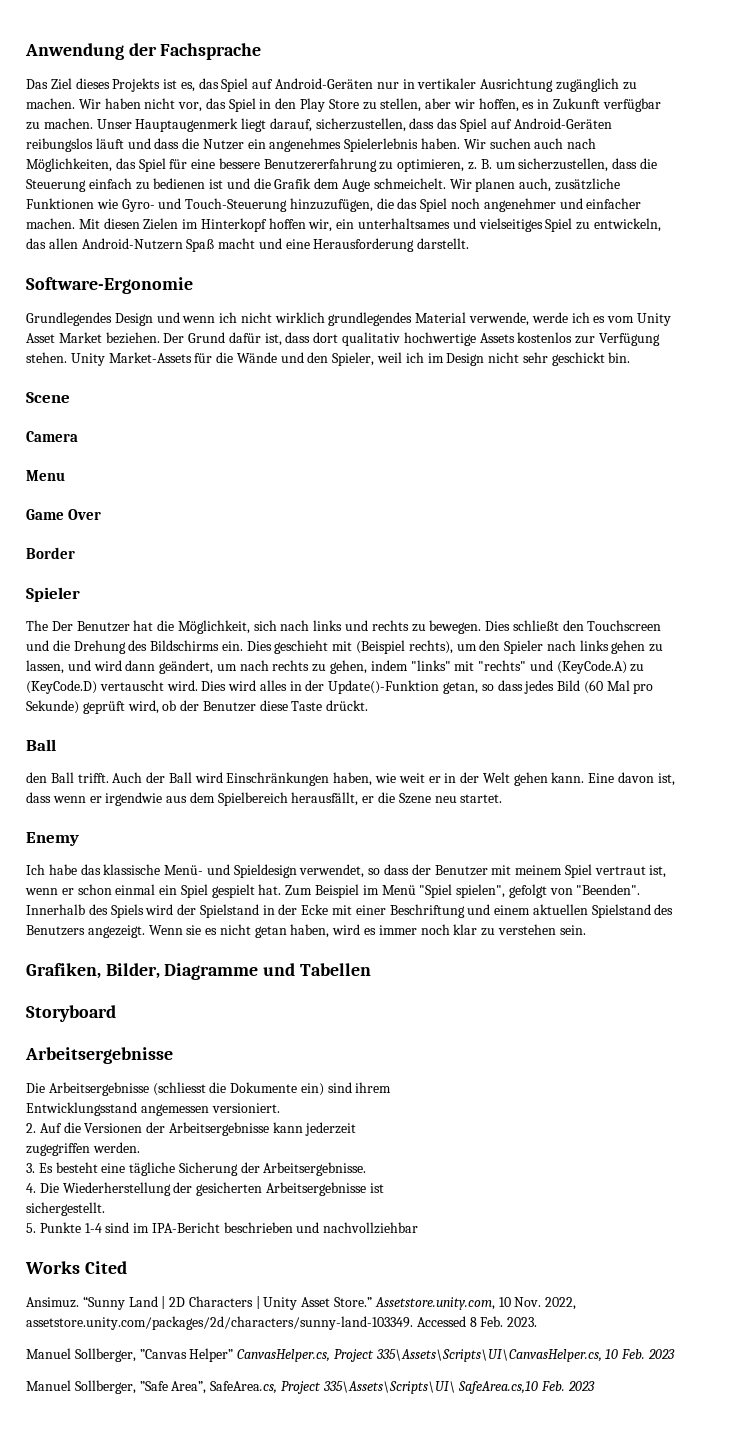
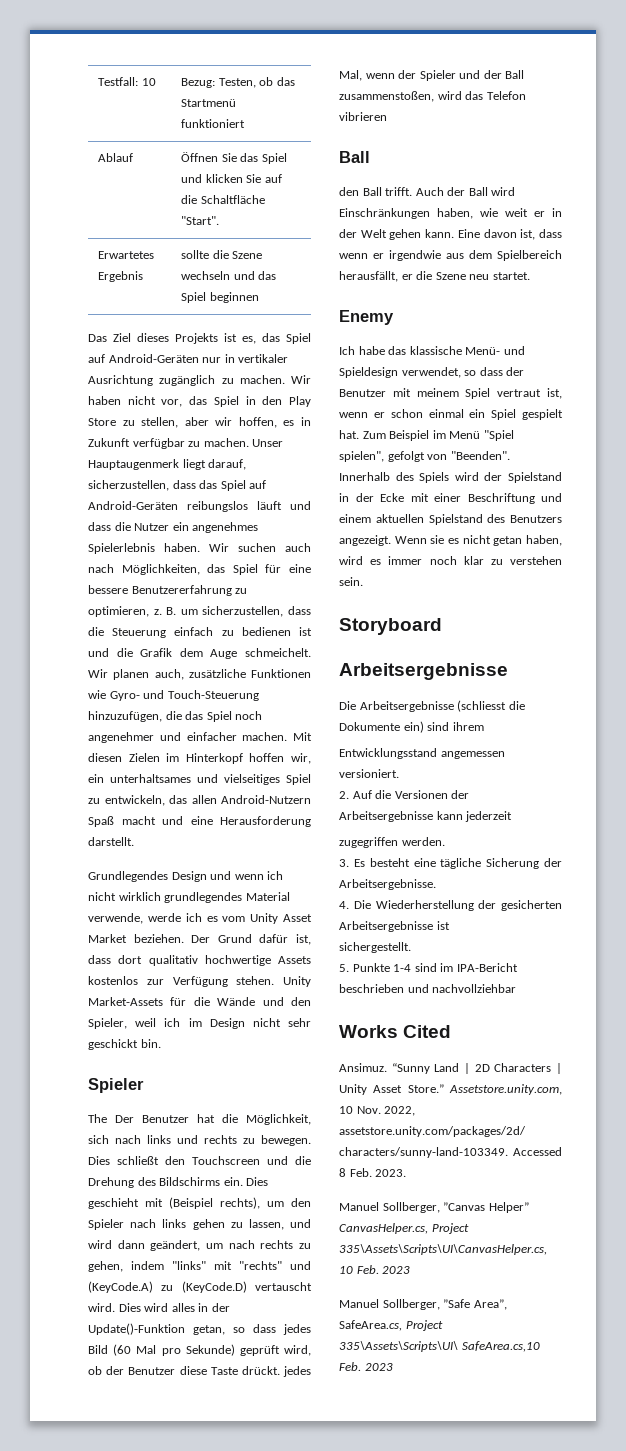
[25,43,262,60] Anwendung der Fachsprache -> [98,77,156,86] [181,77,295,88] [181,99,237,107] [181,119,246,128] [98,153,134,162] [181,152,287,164] [181,174,282,183] [181,195,265,204] [181,216,220,225] [98,251,155,259] [98,271,144,282] [181,250,263,259] [181,271,277,280] [181,292,259,303] Testfall: 10 | Bezug: Testen, ob das Startmenü funktioniert // Ablauf | Öffnen Sie das Spiel und klicken Sie auf die Schaltfläche "Start". // Erwartetes Ergebnis | sollte die Szene wechseln und das Spiel beginnen
[26,277,193,294] // Software-Ergonomie -> (134, 841) none
[26,392,70,403] [26,431,78,442] [26,470,65,481] [26,509,102,520] [26,547,75,559] // Scene // Camera // Menu // Game Over // Border -> (161, 1043) none
(369, 705) none -> [283,1366,311,1377] [339,70,525,81] [339,91,526,102] [339,112,387,121] jedes Mal, wenn der Spieler und der Ball zusammenstoßen, wird das Telefon vibrieren
[26,963,371,980] // Grafiken, Bilder, Diagramme und Tabellen -> (363, 581) none

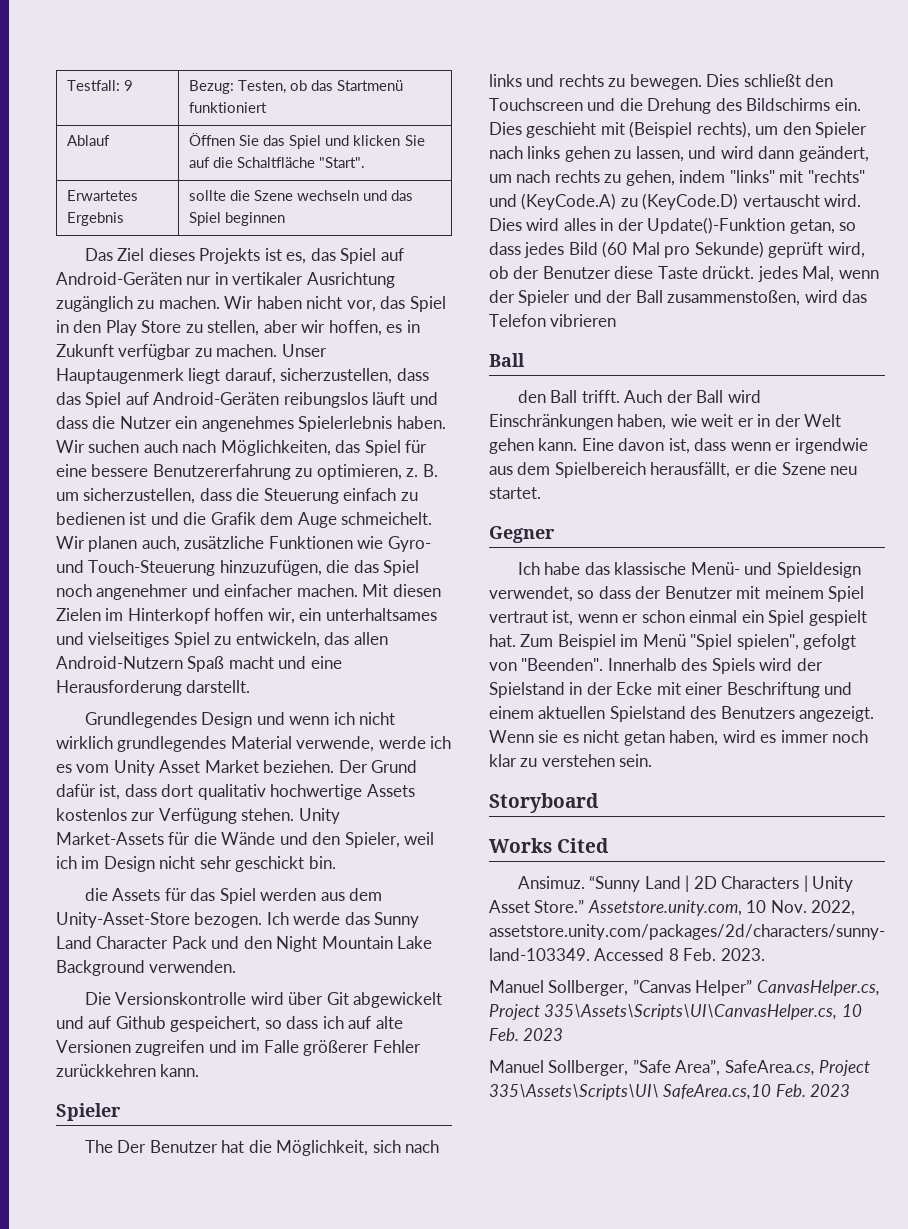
[141,78,156,86] 10 -> [124,80,134,91] 9
(161, 1043) none -> [84,888,383,904] [56,912,420,928] [56,936,433,952] [56,960,237,976] [84,992,443,1008] [56,1016,403,1032] [56,1040,421,1056] [56,1064,200,1077] // die Assets für das Spiel werden aus dem Unity-Asset-Store bezogen. Ich werde das Sunny Land Character Pack und den Night Mountain Lake Background verwenden. // Die Versionskontrolle wird über Git abgewickelt und auf Github gespeichert, so dass ich auf alte Versionen zugreifen und im Falle größerer Fehler zurückkehren kann.
[339,310,394,325] Enemy -> [489,526,555,543] Gegner
[339,663,508,680] [339,700,525,712] [339,721,484,733] [339,748,505,759] [339,769,399,778] [339,790,470,799] [339,811,513,822] [339,837,445,848] [339,858,562,869] [339,879,436,890] [339,900,562,911] [339,921,450,932] [339,942,411,953] [339,963,518,972] [339,984,517,993] // Arbeitsergebnisse // Die Arbeitsergebnisse (schliesst die Dokumente ein) sind ihrem // Entwicklungsstand angemessen versioniert. // 2. Auf die Versionen der Arbeitsergebnisse kann jederzeit // zugegriffen werden. // 3. Es besteht eine tägliche Sicherung der Arbeitsergebnisse. // 4. Die Wiederherstellung der gesicherten Arbeitsergebnisse ist // sichergestellt. // 5. Punkte 1-4 sind im IPA-Bericht beschrieben und nachvollziehbar -> (599, 803) none

